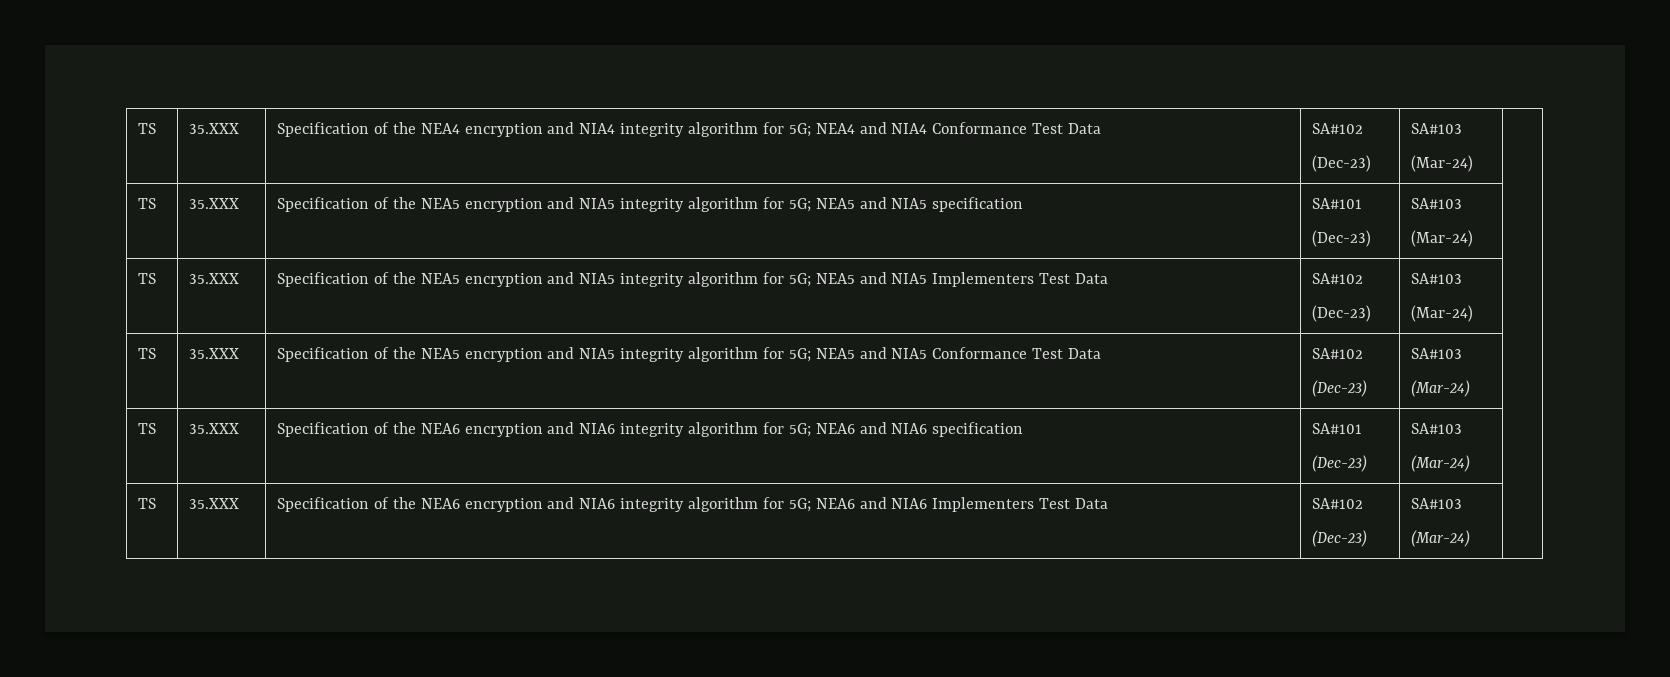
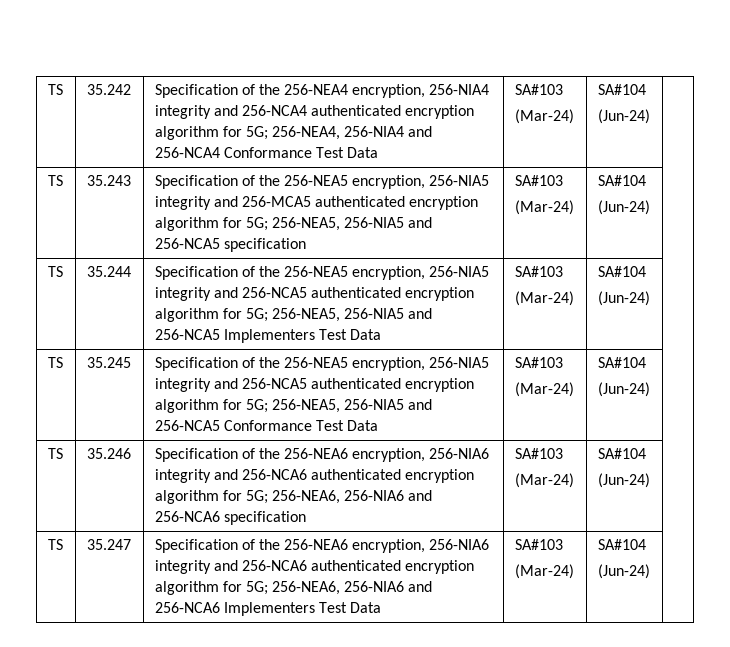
[138,123,157,134] [189,123,240,134] [277,122,1101,137] [1312,123,1364,134] [1312,155,1372,172] [1411,123,1463,134] [1411,155,1474,172] [138,198,157,209] [189,198,240,209] [277,197,1024,212] [1312,198,1363,209] [1312,230,1372,247] [1411,198,1463,209] [1411,230,1474,247] [138,273,157,284] [189,273,240,284] [277,272,1108,287] [1312,273,1364,284] [1312,305,1372,322] [1411,273,1463,284] [1411,305,1474,322] [138,348,157,359] [189,348,240,359] [277,347,1101,362] [1312,348,1364,359] [1312,380,1368,397] [1411,348,1463,359] [1411,380,1471,397] [138,423,157,434] [189,423,240,434] [277,422,1024,437] [1312,423,1363,434] [1312,455,1368,472] [1411,423,1463,434] [1411,455,1471,472] [138,498,157,509] [189,498,240,509] [277,497,1108,512] [1312,498,1364,509] [1312,530,1368,547] [1411,498,1463,509] [1411,530,1471,547] TS | 35.XXX | Specification of the NEA4 encryption and NIA4 integrity algorithm for 5G; NEA4 and NIA4 Conformance Test Data | SA#102 // (Dec-23) | SA#103 // (Mar-24) | // TS | 35.XXX | Specification of the NEA5 encryption and NIA5 integrity algorithm for 5G; NEA5 and NIA5 specification | SA#101 // (Dec-23) | SA#103 // (Mar-24) | // TS | 35.XXX | Specification of the NEA5 encryption and NIA5 integrity algorithm for 5G; NEA5 and NIA5 Implementers Test Data | SA#102 // (Dec-23) | SA#103 // (Mar-24) | // TS | 35.XXX | Specification of the NEA5 encryption and NIA5 integrity algorithm for 5G; NEA5 and NIA5 Conformance Test Data | SA#102 // (Dec-23) | SA#103 // (Mar-24) | // TS | 35.XXX | Specification of the NEA6 encryption and NIA6 integrity algorithm for 5G; NEA6 and NIA6 specification | SA#101 // (Dec-23) | SA#103 // (Mar-24) | // TS | 35.XXX | Specification of the NEA6 encryption and NIA6 integrity algorithm for 5G; NEA6 and NIA6 Implementers Test Data | SA#102 // (Dec-23) | SA#103 // (Mar-24) -> [47,84,63,95] [86,84,131,95] [154,84,490,98] [154,105,475,119] [154,126,433,140] [154,147,379,158] [514,84,563,95] [514,109,574,124] [597,84,646,95] [597,109,650,124] [47,175,63,186] [86,175,131,186] [154,175,490,189] [154,196,479,210] [154,217,433,231] [154,238,306,252] [514,175,563,186] [514,200,574,215] [597,175,646,186] [597,200,650,215] [47,266,63,277] [86,266,131,277] [154,266,490,280] [154,287,475,301] [154,308,433,322] [154,329,382,343] [514,266,563,277] [514,291,574,306] [597,266,646,277] [597,291,650,306] [47,357,63,368] [86,357,131,368] [154,357,490,371] [154,378,475,392] [154,399,433,413] [154,420,379,431] [514,357,563,368] [514,382,574,397] [597,357,646,368] [597,382,650,397] [47,448,63,459] [86,448,131,459] [154,448,490,462] [154,469,475,483] [154,490,433,504] [154,511,306,525] [514,448,563,459] [514,473,574,488] [597,448,646,459] [597,473,650,488] [47,539,63,550] [86,539,131,550] [154,539,490,553] [154,560,475,574] [154,581,433,595] [154,602,382,616] [514,539,563,550] [514,564,574,579] [597,539,646,550] [597,564,650,579] TS | 35.242 | Specification of the 256-NEA4 encryption, 256-NIA4 integrity and 256-NCA4 authenticated encryption algorithm for 5G; 256-NEA4, 256-NIA4 and 256-NCA4 Conformance Test Data | SA#103 // (Mar-24) | SA#104 // (Jun-24) | // TS | 35.243 | Specification of the 256-NEA5 encryption, 256-NIA5 integrity and 256-MCA5 authenticated encryption algorithm for 5G; 256-NEA5, 256-NIA5 and 256-NCA5 specification | SA#103 // (Mar-24) | SA#104 // (Jun-24) | // TS | 35.244 | Specification of the 256-NEA5 encryption, 256-NIA5 integrity and 256-NCA5 authenticated encryption algorithm for 5G; 256-NEA5, 256-NIA5 and 256-NCA5 Implementers Test Data | SA#103 // (Mar-24) | SA#104 // (Jun-24) | // TS | 35.245 | Specification of the 256-NEA5 encryption, 256-NIA5 integrity and 256-NCA5 authenticated encryption algorithm for 5G; 256-NEA5, 256-NIA5 and 256-NCA5 Conformance Test Data | SA#103 // (Mar-24) | SA#104 // (Jun-24) | // TS | 35.246 | Specification of the 256-NEA6 encryption, 256-NIA6 integrity and 256-NCA6 authenticated encryption algorithm for 5G; 256-NEA6, 256-NIA6 and 256-NCA6 specification | SA#103 // (Mar-24) | SA#104 // (Jun-24) | // TS | 35.247 | Specification of the 256-NEA6 encryption, 256-NIA6 integrity and 256-NCA6 authenticated encryption algorithm for 5G; 256-NEA6, 256-NIA6 and 256-NCA6 Implementers Test Data | SA#103 // (Mar-24) | SA#104 // (Jun-24)

